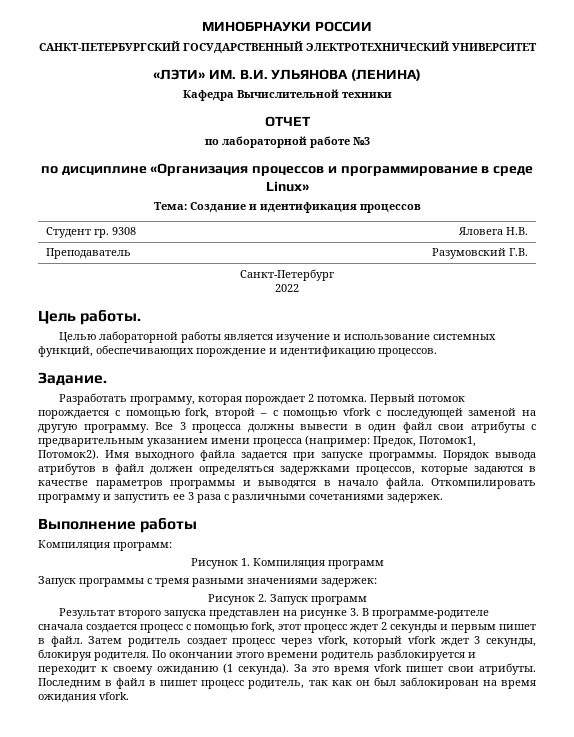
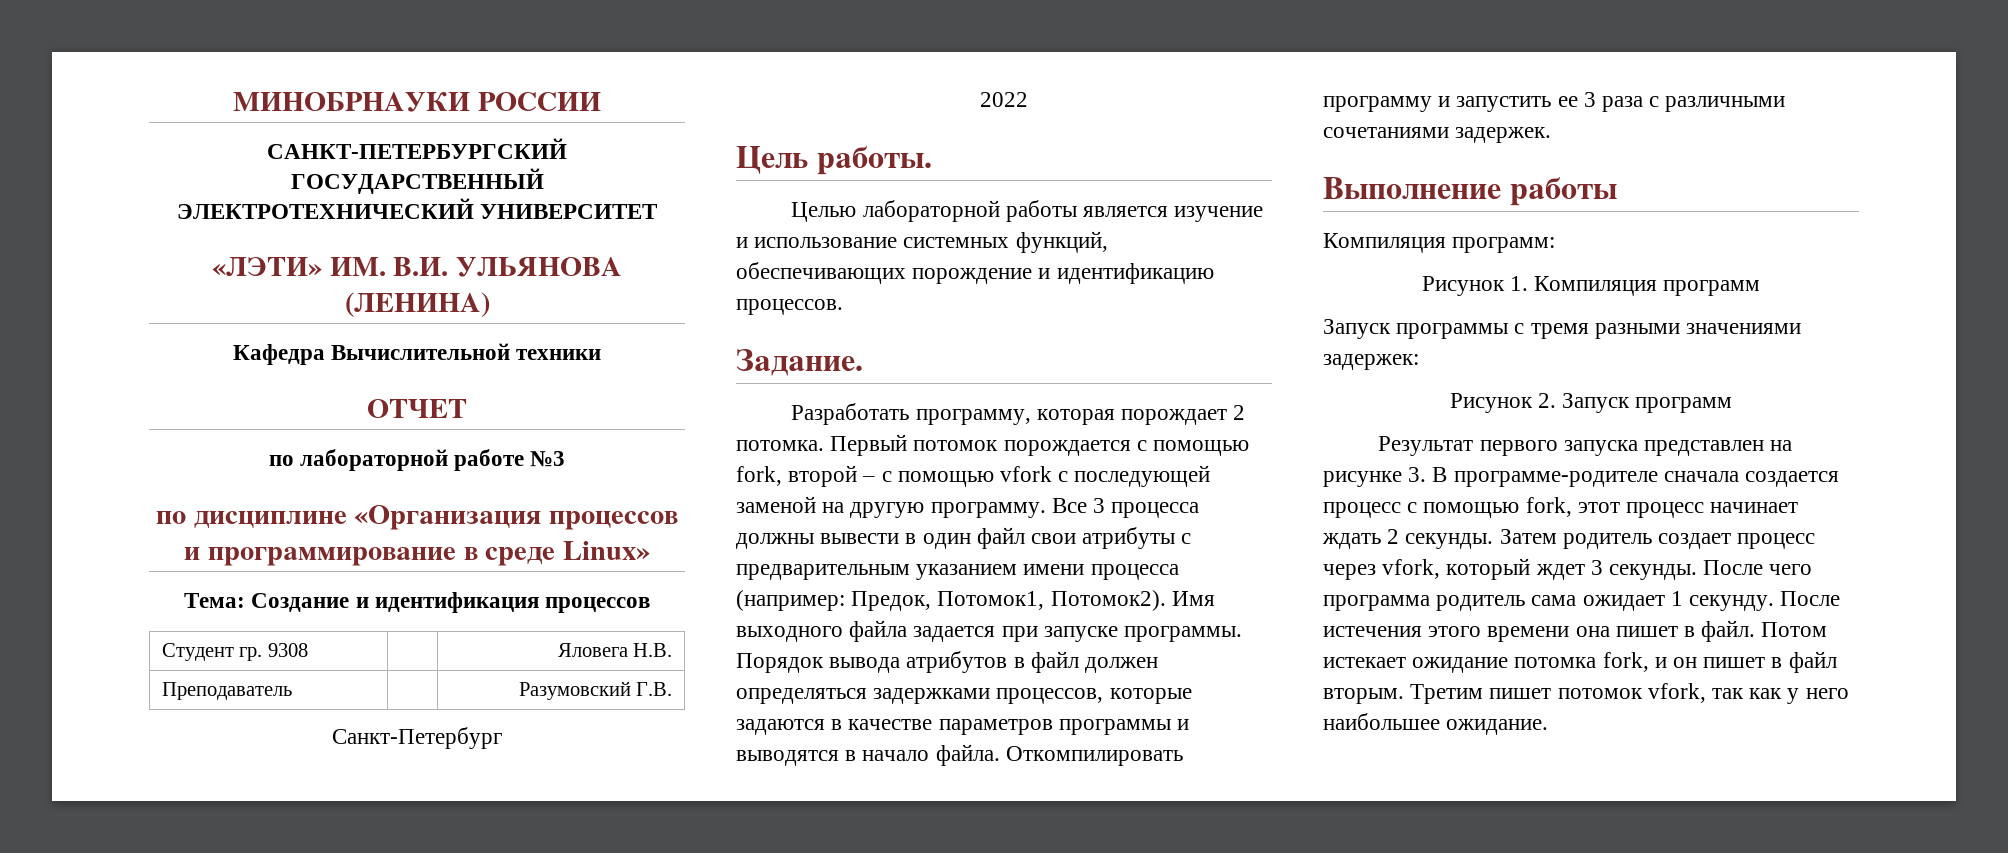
[118,610,162,619] второго -> [1479,440,1558,456] первого
[350,622,536,633] [38,636,83,647] ждет 2 секунды и первым пишет в файл. -> [1710,502,1799,513] [1322,529,1494,549] начинает ждать 2 секунды.
[408,636,437,644] vfork -> (1531, 569) none
[486,638,537,647] [38,649,476,661] [38,663,536,675] [38,677,537,689] [38,692,129,703] секунды, блокируя родителя. По окончании этого времени родитель разблокируется и переходит к своему ожиданию (1 секунда). За это время vfork пишет свои атрибуты. Последним в файл в пишет процесс родитель, так как он был заблокирован на время ожидания vfork. -> [1609,560,1813,580] [1323,591,1841,611] [1323,620,1828,642] [1323,651,1837,673] [1323,683,1849,704] [1323,713,1549,735] секунды. После чего программа родитель сама ожидает 1 секунду. После истечения этого времени она пишет в файл. Потом истекает ожидание потомка fork, и он пишет в файл вторым. Третим пишет потомок vfork, так как у него наибольшее ожидание.

